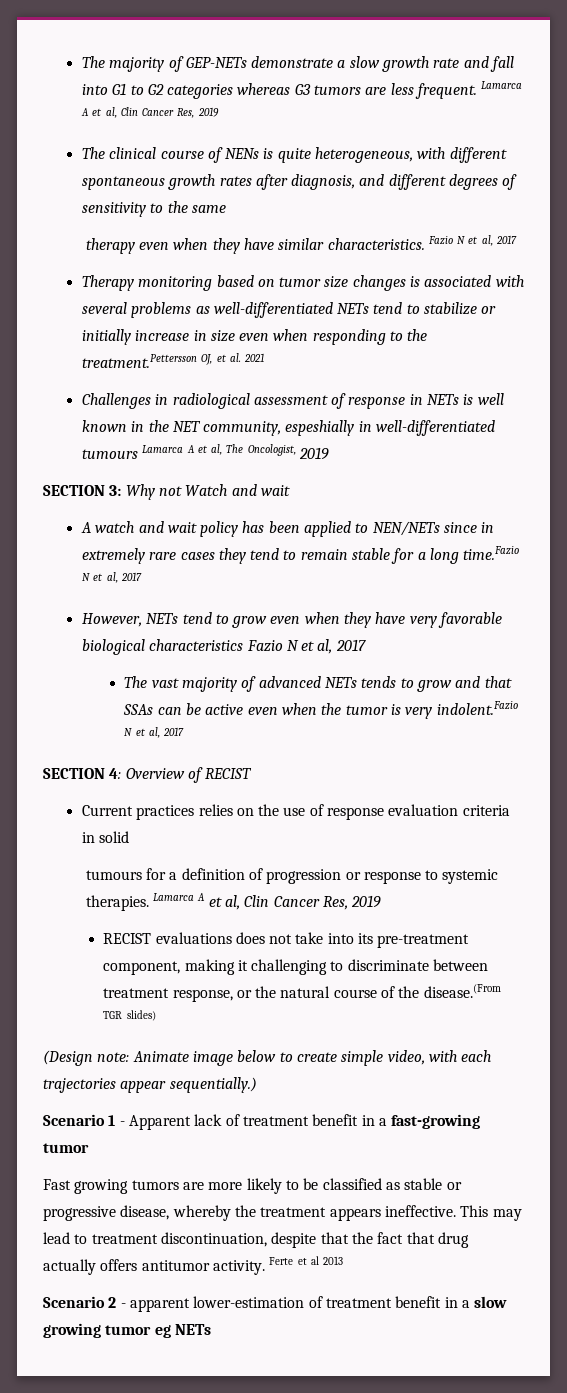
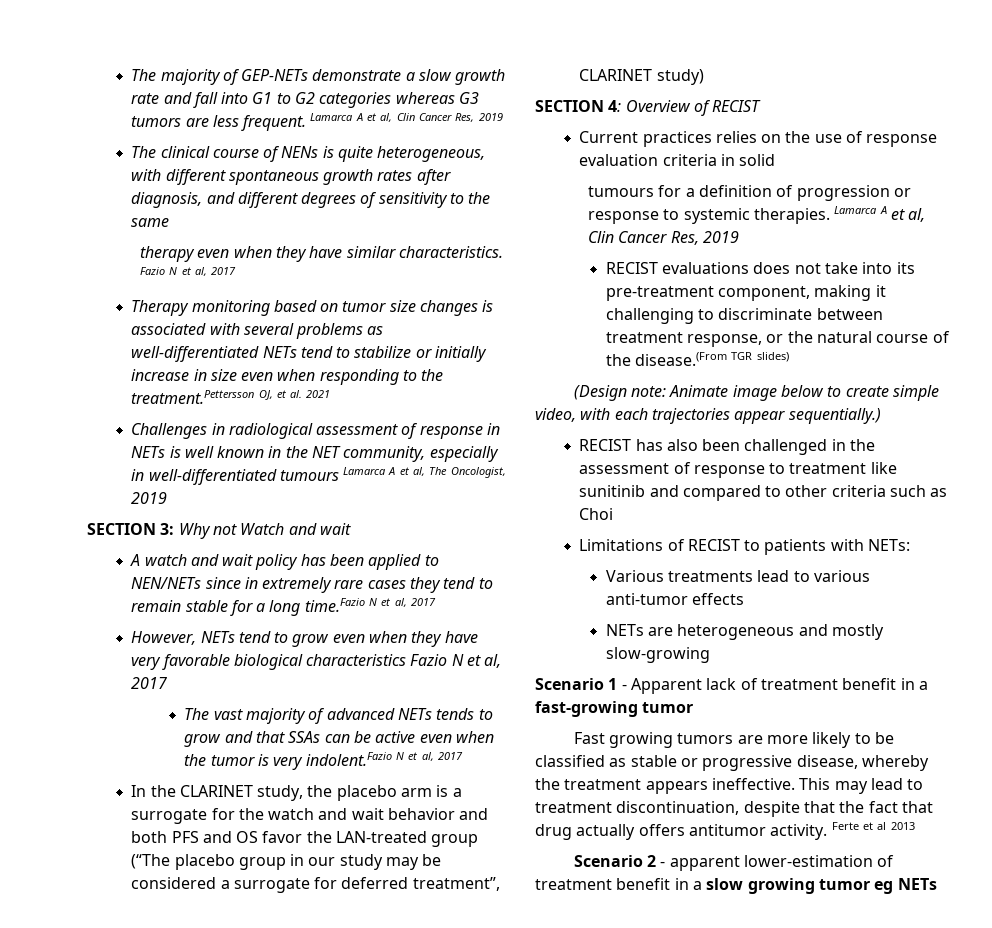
[285,420,355,436] espeshially -> [429,446,499,462] especially
(185, 731) none -> [131,785,462,801] [131,808,489,824] [131,831,479,847] [131,854,442,870] [131,877,500,893] [579,69,704,85] // In the CLARINET study, the placebo arm is a surrogate for the watch and wait behavior and both PFS and OS favor the LAN-treated group (“The placebo group in our study may be considered a surrogate for deferred treatment”, CLARINET study)
(257, 1085) none -> [579,439,876,455] [579,462,897,478] [579,485,948,501] [579,508,614,520] [579,539,911,555] [605,570,871,582] [605,593,745,605] [605,624,885,640] [605,647,710,663] // RECIST has also been challenged in the assessment of response to treatment like sunitinib and compared to other criteria such as Choi // Limitations of RECIST to patients with NETs: // Various treatments lead to various anti-tumor effects // NETs are heterogeneous and mostly slow-growing

